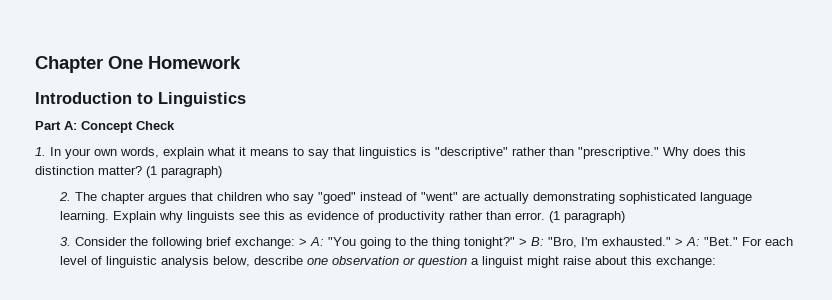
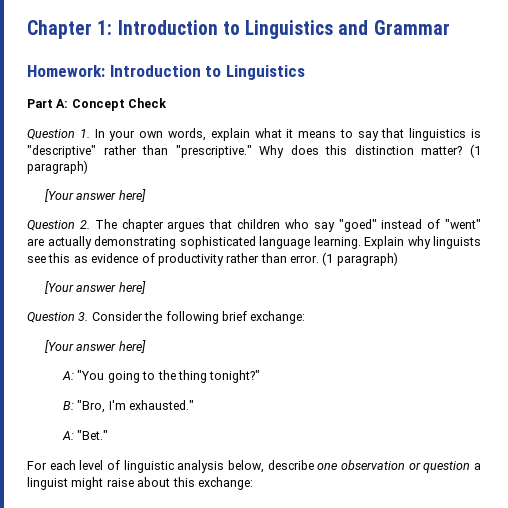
[108,56,241,69] One Homework // -> [97,20,450,39] [27,65,105,77] 1: Introduction to Linguistics and Grammar // Homework:
(175, 125) none -> [27,129,75,140] Question
(222, 172) none -> [45,189,146,202] [27,220,75,231] [Your answer here] // Question
(626, 217) none -> [45,281,146,294] [27,312,75,323] [Your answer here] // Question
[299,238,308,246] > -> [45,340,146,353] // [Your answer here] //
[519,238,528,246] > -> (261, 376) //
[675,238,684,246] > -> (195, 405) //
(739, 241) none -> (109, 435) //

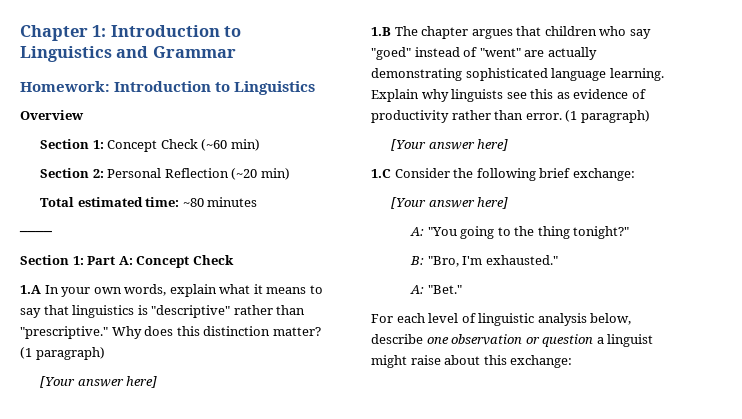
(305, 72) none -> [20,110,84,120] [40,139,260,152] [40,168,290,180] [40,197,258,207] [19,230,52,236] [20,255,84,265] Overview // Section 1: Concept Check (~60 min) // Section 2: Personal Reflection (~20 min) // Total estimated time: ~80 minutes // ──── // Section 1:
[27,129,90,140] Question 1. -> [20,285,41,294] 1.A
[27,220,90,231] Question 2. -> [371,27,391,36] 1.B
[27,312,89,323] Question 3. -> [371,169,391,178] 1.C

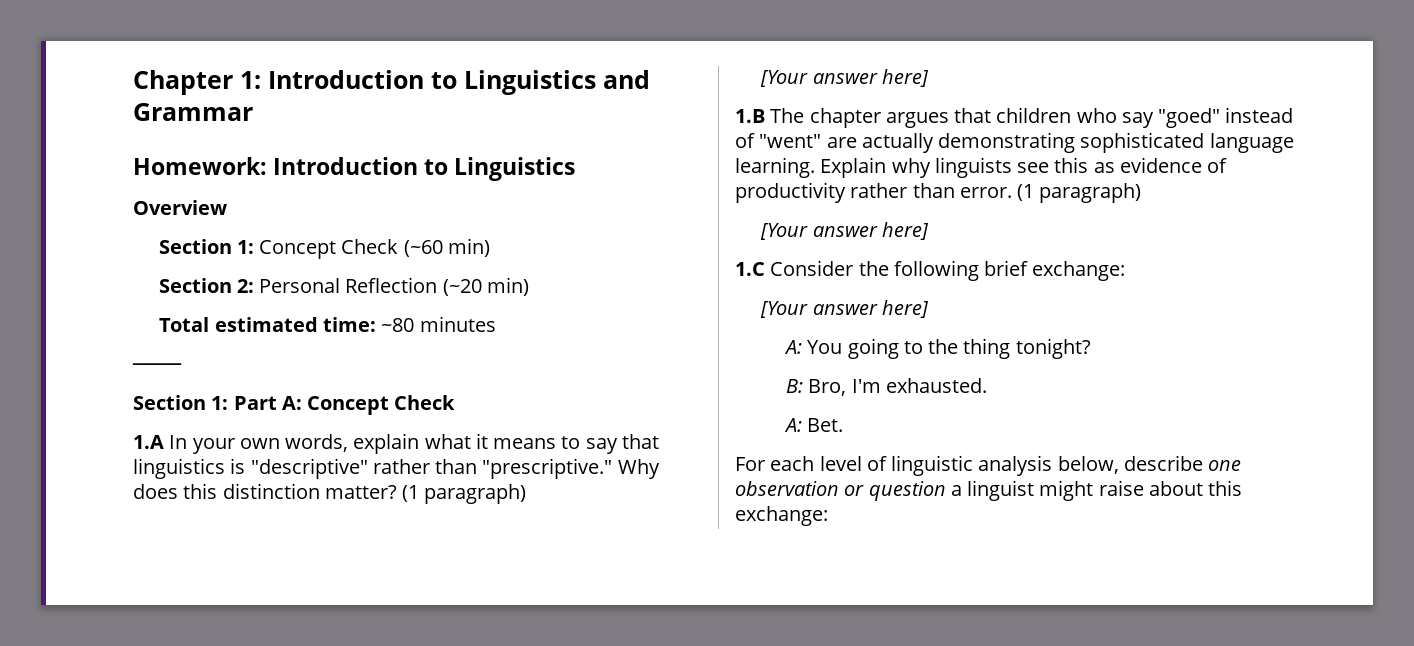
[427,227,457,236] "You -> [807,340,843,354] You
[573,226,630,239] tonight?" -> [1015,338,1091,359] tonight?
[427,255,558,267] [410,285,462,294] "Bro, I'm exhausted." // A: "Bet." -> [808,378,987,396] [784,418,844,432] Bro, I'm exhausted. // A: Bet.

